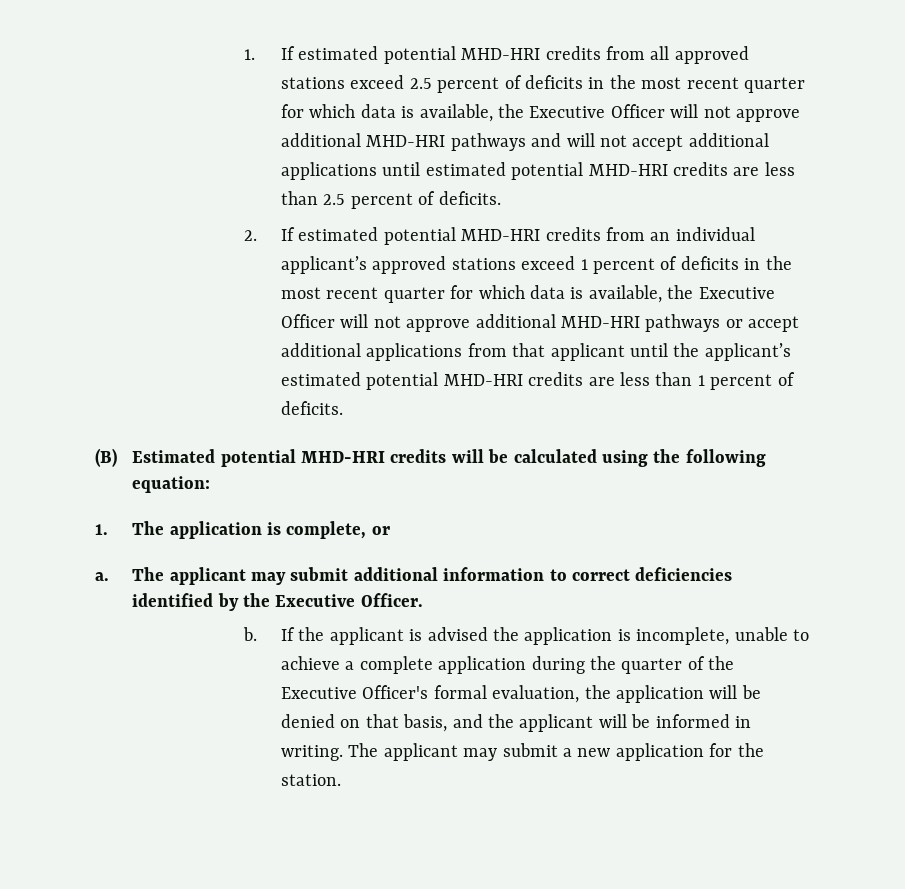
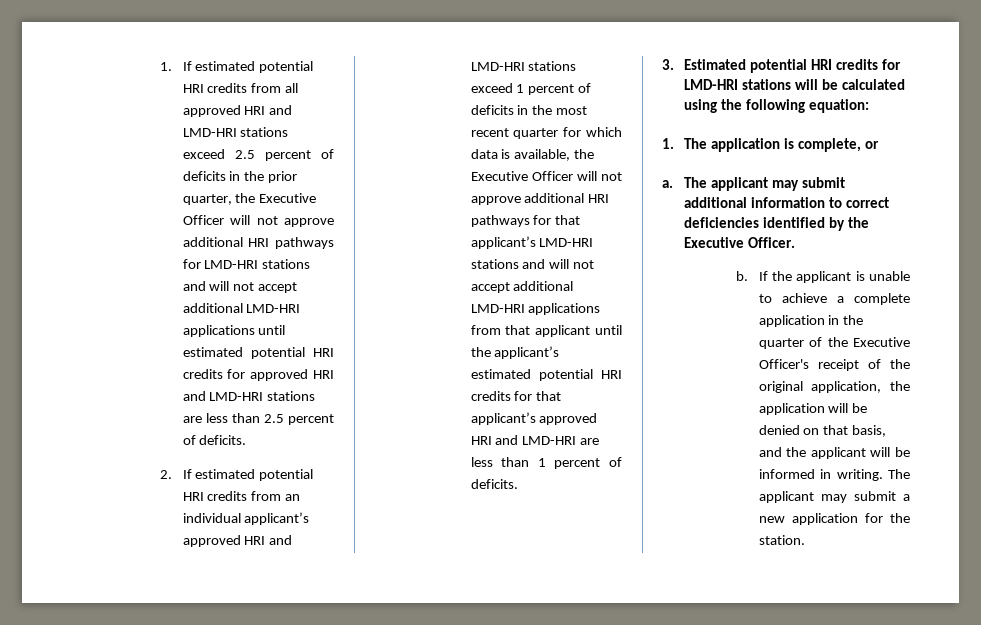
[461,48,541,60] MHD-HRI -> [182,84,204,93] HRI
(749, 55) none -> [244,105,293,115] [182,128,237,137] HRI and LMD-HRI
[641,77,805,93] [280,104,800,122] [280,133,769,151] most recent quarter for which data is available, the Executive Officer will not approve additional MHD-HRI pathways and will not accept additional -> [268,171,298,183] [182,193,317,205] [182,215,334,227] [182,237,334,249] [182,259,311,269] [182,281,298,293] [182,303,301,313] prior quarter, the Executive Officer will not approve additional HRI pathways for LMD-HRI stations and will not accept additional LMD-HRI
[588,162,728,176] MHD-HRI credits -> [313,348,334,357] [182,369,334,381] [182,391,316,401] HRI credits for approved HRI and LMD-HRI stations
[461,229,541,241] MHD-HRI -> [182,492,204,501] HRI
(447, 265) none -> [244,535,293,545] [470,62,525,71] HRI and LMD-HRI
[560,314,800,332] [280,343,361,357] MHD-HRI pathways or accept additional -> [588,194,610,203] [470,215,581,227] [470,236,594,249] [470,259,595,269] [470,281,574,293] [470,304,525,313] HRI pathways for that applicant’s LMD-HRI stations and will not accept additional LMD-HRI
[443,372,584,386] MHD-HRI credits -> [601,370,622,379] [470,391,562,401] [470,412,598,425] [470,435,577,445] HRI credits for that applicant’s approved HRI and LMD-HRI
[95,448,117,467] (B) -> [662,59,674,70] 3.
[300,449,447,463] MHD-HRI credits -> [810,59,901,70] [684,79,792,90] HRI credits for LMD-HRI stations
[427,627,730,645] advised the application is incomplete, -> (865, 276) none
[531,656,585,674] during -> [828,315,840,325] in
[433,685,580,703] formal evaluation, -> [817,359,910,371] [758,381,882,393] receipt of the original application,

